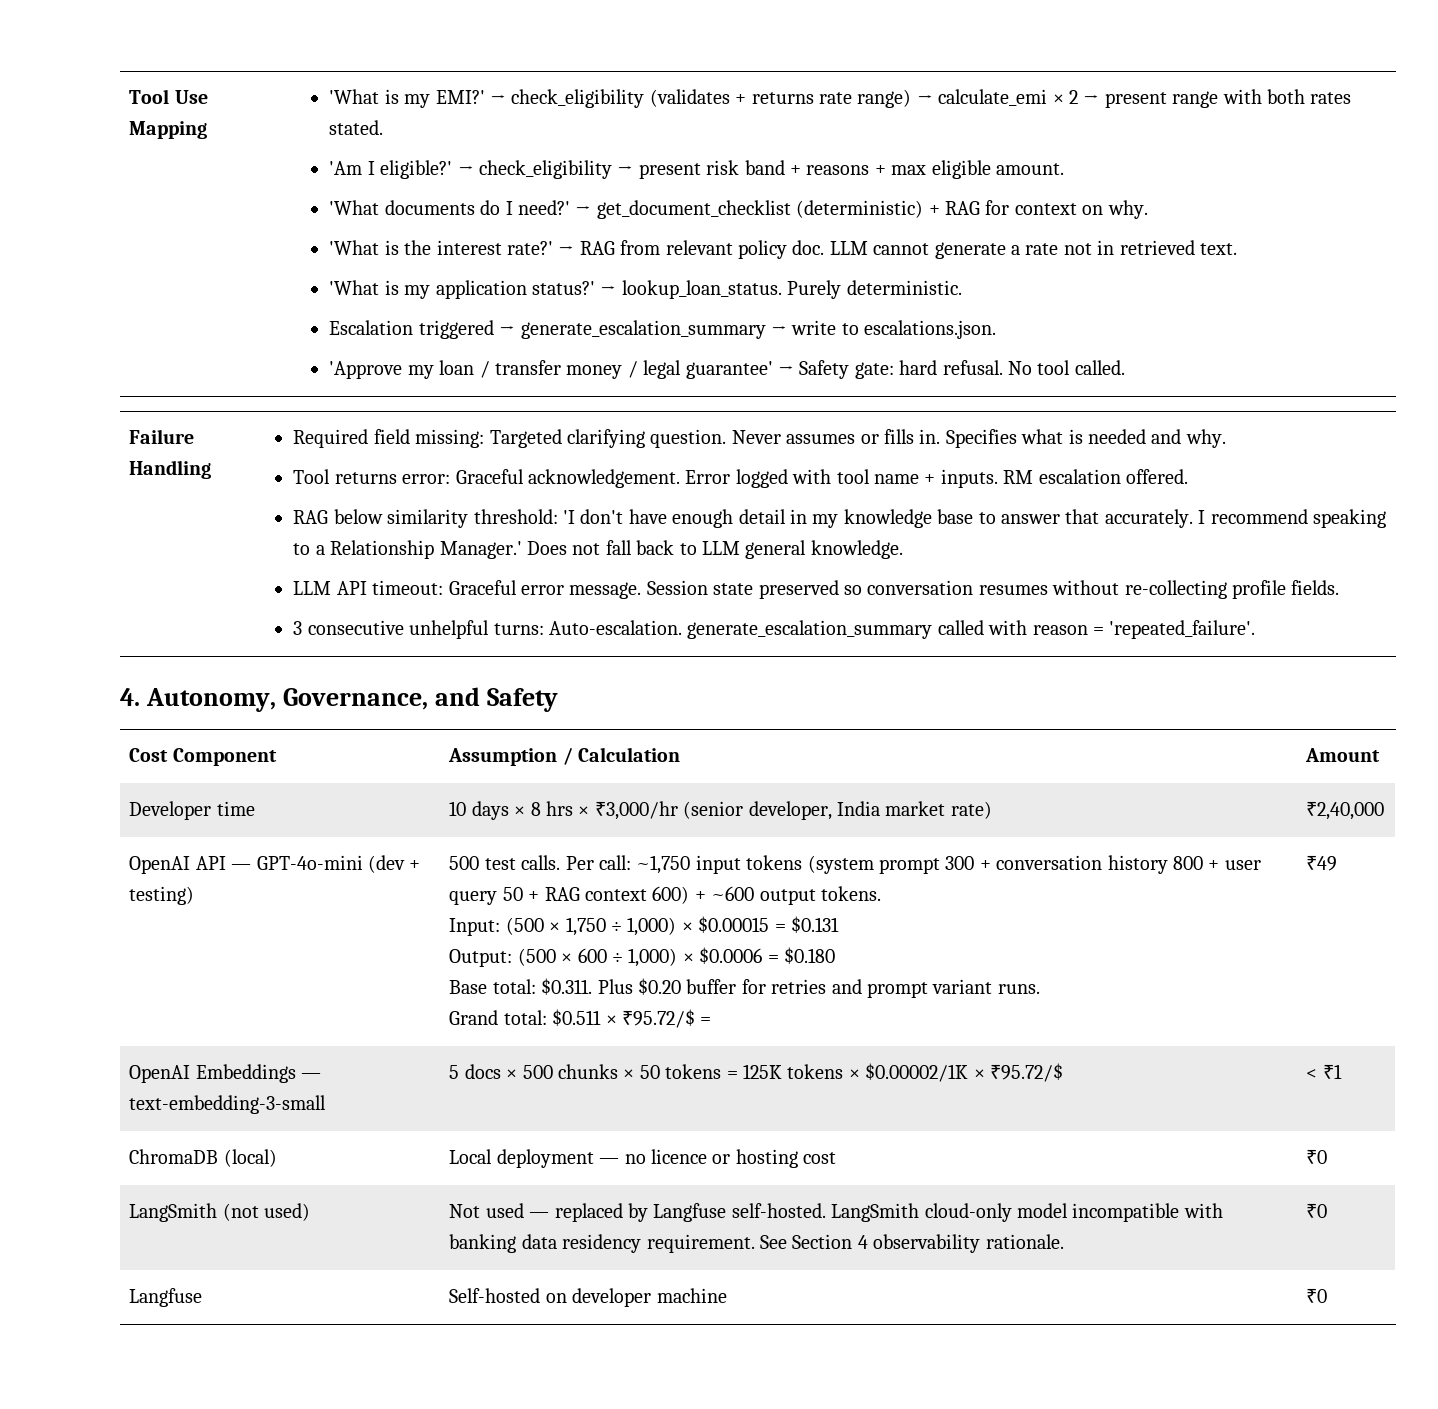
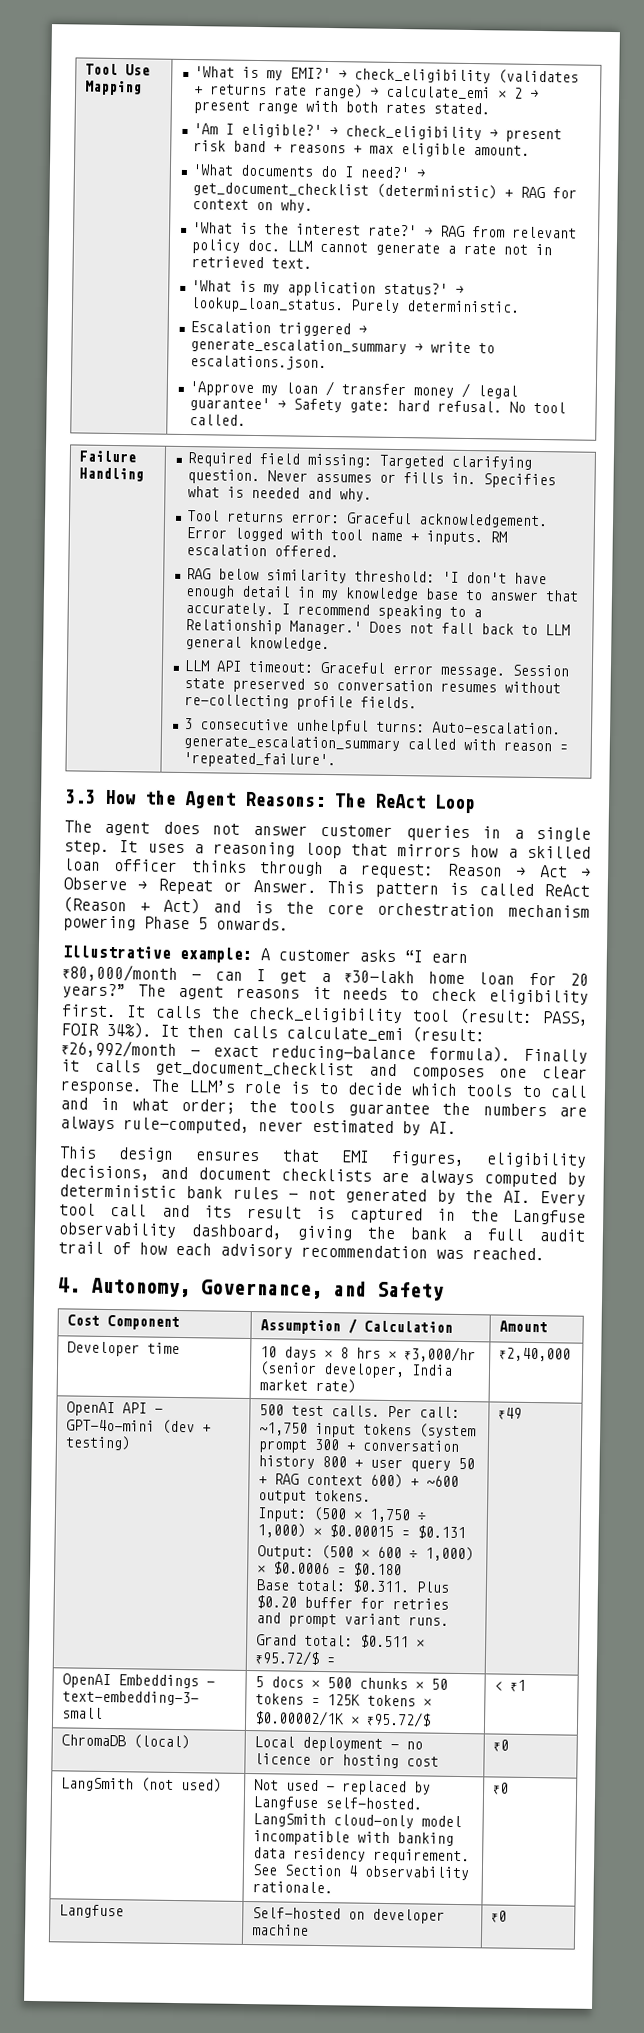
(1256, 629) none -> [64,789,476,814] [64,820,591,842] [64,840,591,859] [64,858,592,879] [63,877,590,898] [63,896,590,918] [63,915,289,932] [62,945,468,964] [62,964,590,986] [62,983,589,1005] [61,1004,589,1026] [61,1021,485,1044] [61,1040,588,1064] [61,1059,589,1081] [60,1079,588,1098] [60,1097,587,1117] [60,1116,457,1136] [59,1146,587,1168] [59,1165,586,1188] [59,1184,587,1206] [59,1203,586,1225] [58,1222,586,1242] [58,1241,545,1261] // 3.3 How the Agent Reasons: The ReAct Loop // The agent does not answer customer queries in a single step. It uses a reasoning loop that mirrors how a skilled loan officer thinks through a request: Reason → Act → Observe → Repeat or Answer. This pattern is called ReAct (Reason + Act) and is the core orchestration mechanism powering Phase 5 onwards. // Illustrative example: A customer asks “I earn ₹80,000/month — can I get a ₹30-lakh home loan for 20 years?” The agent reasons it needs to check eligibility first. It calls the check_eligibility tool (result: PASS, FOIR 34%). It then calls calculate_emi (result: ₹26,992/month — exact reducing-balance formula). Finally it calls get_document_checklist and composes one clear response. The LLM’s role is to decide which tools to call and in what order; the tools guarantee the numbers are always rule-computed, never estimated by AI. // This design ensures that EMI figures, eligibility decisions, and document checklists are always computed by deterministic bank rules — not generated by the AI. Every tool call and its result is captured in the Langfuse observability dashboard, giving the bank a full audit trail of how each advisory recommendation was reached.

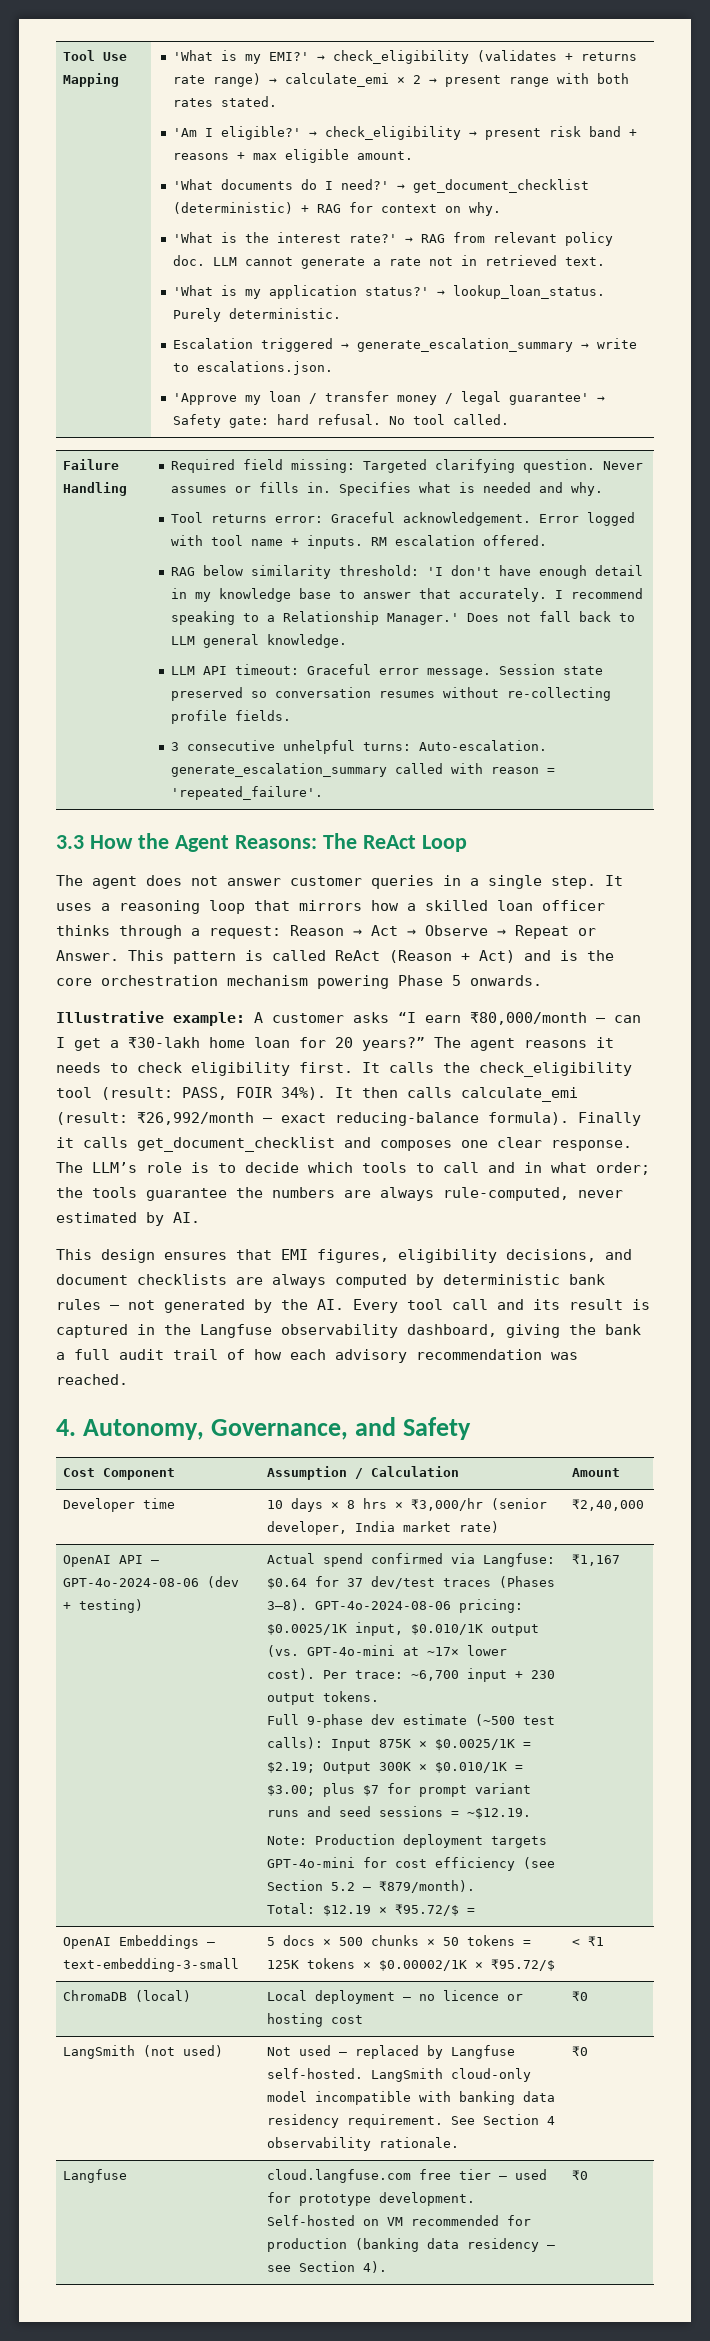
[66,1419,156,1432] GPT-4o-mini -> [63,1578,200,1587] GPT-4o-2024-08-06
[259,1404,461,1418] [259,1422,477,1439] [258,1438,461,1453] [258,1455,476,1472] [258,1473,460,1489] [258,1489,372,1504] [257,1506,427,1523] [257,1523,467,1540] [257,1545,475,1562] [257,1561,403,1577] [256,1579,451,1594] [256,1595,450,1610] [256,1612,450,1628] [256,1634,410,1649] 500 test calls. Per call: ~1,750 input tokens (system prompt 300 + conversation history 800 + user query 50 + RAG context 600) + ~600 output tokens. // Input: (500 × 1,750 ÷ 1,000) × $0.00015 = $0.131 // Output: (500 × 600 ÷ 1,000) × $0.0006 = $0.180 // Base total: $0.311. Plus $0.20 buffer for retries and prompt variant runs. // Grand total: $0.511 -> [267,1553,556,1567] [267,1576,556,1589] [267,1599,524,1613] [267,1622,540,1636] [267,1645,508,1657] [267,1668,556,1682] [267,1691,380,1705] [267,1714,556,1728] [267,1737,532,1751] [267,1762,524,1774] [267,1783,532,1797] [267,1806,532,1819] [267,1834,548,1848] [267,1857,556,1871] [267,1880,476,1893] [267,1903,372,1916] Actual spend confirmed via Langfuse: $0.64 for 37 dev/test traces (Phases 3–8). GPT-4o-2024-08-06 pricing: $0.0025/1K input, $0.010/1K output (vs. GPT-4o-mini at ~17× lower cost). Per trace: ~6,700 input + 230 output tokens. // Full 9-phase dev estimate (~500 test calls): Input 875K × $0.0025/1K = $2.19; Output 300K × $0.010/1K = $3.00; plus $7 for prompt variant runs and seed sessions = ~$12.19. // Note: Production deployment targets GPT-4o-mini for cost efficiency (see Section 5.2 — ₹879/month). // Total: $12.19
[498,1407,523,1420] ₹49 -> [572,1554,621,1566] ₹1,167
[252,1907,446,1924] [252,1924,310,1936] Self-hosted on developer machine -> [267,2169,548,2183] [267,2192,476,2206] [267,2215,532,2226] [267,2238,556,2252] [267,2261,388,2273] cloud.langfuse.com free tier — used for prototype development. Self-hosted on VM recommended for production (banking data residency — see Section 4).

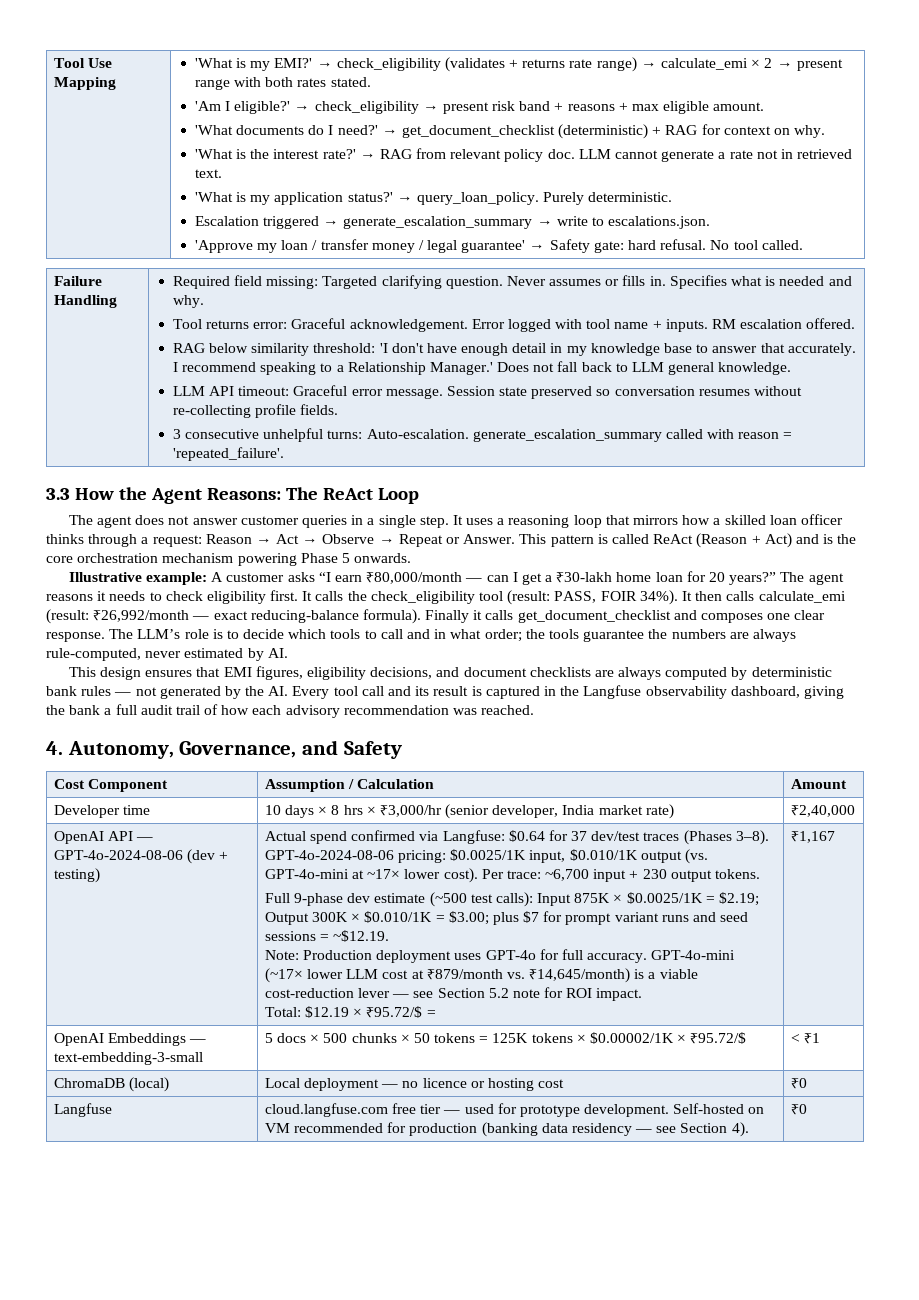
[452,285,605,299] lookup_loan_status. -> [416,192,539,205] query_loan_policy.
[491,1836,548,1848] [267,1857,556,1871] [267,1880,476,1893] targets GPT-4o-mini for cost efficiency (see Section 5.2 — ₹879/month). -> [454,949,736,963] [264,968,698,983] [264,987,643,1001] uses GPT-4o for full accuracy. GPT-4o-mini (~17× lower LLM cost at ₹879/month vs. ₹14,645/month) is a viable cost-reduction lever — see Section 5.2 note for ROI impact.
[63,2045,224,2059] [267,2045,516,2059] [267,2068,532,2082] [267,2091,556,2105] [267,2114,556,2128] [267,2137,460,2151] [572,2046,589,2056] // LangSmith (not used) | Not used — replaced by Langfuse self-hosted. LangSmith cloud-only model incompatible with banking data residency requirement. See Section 4 observability rationale. | ₹0 -> (807, 1083) none

